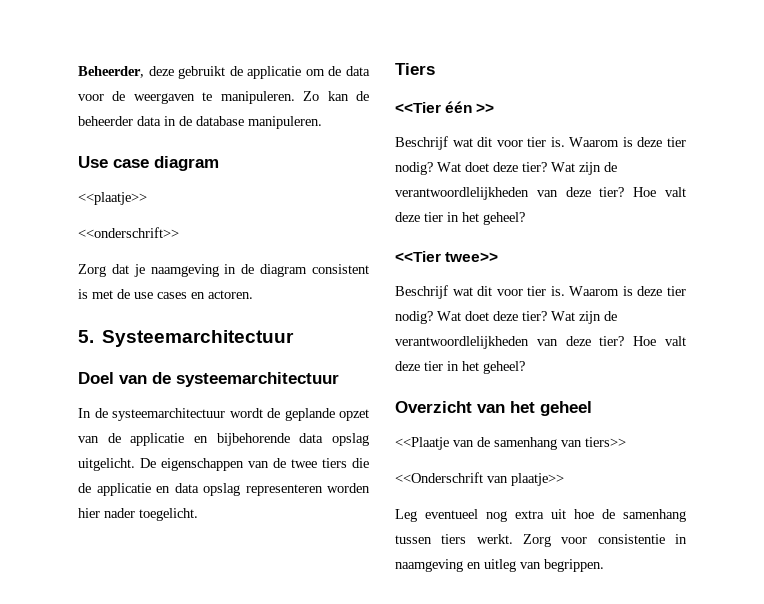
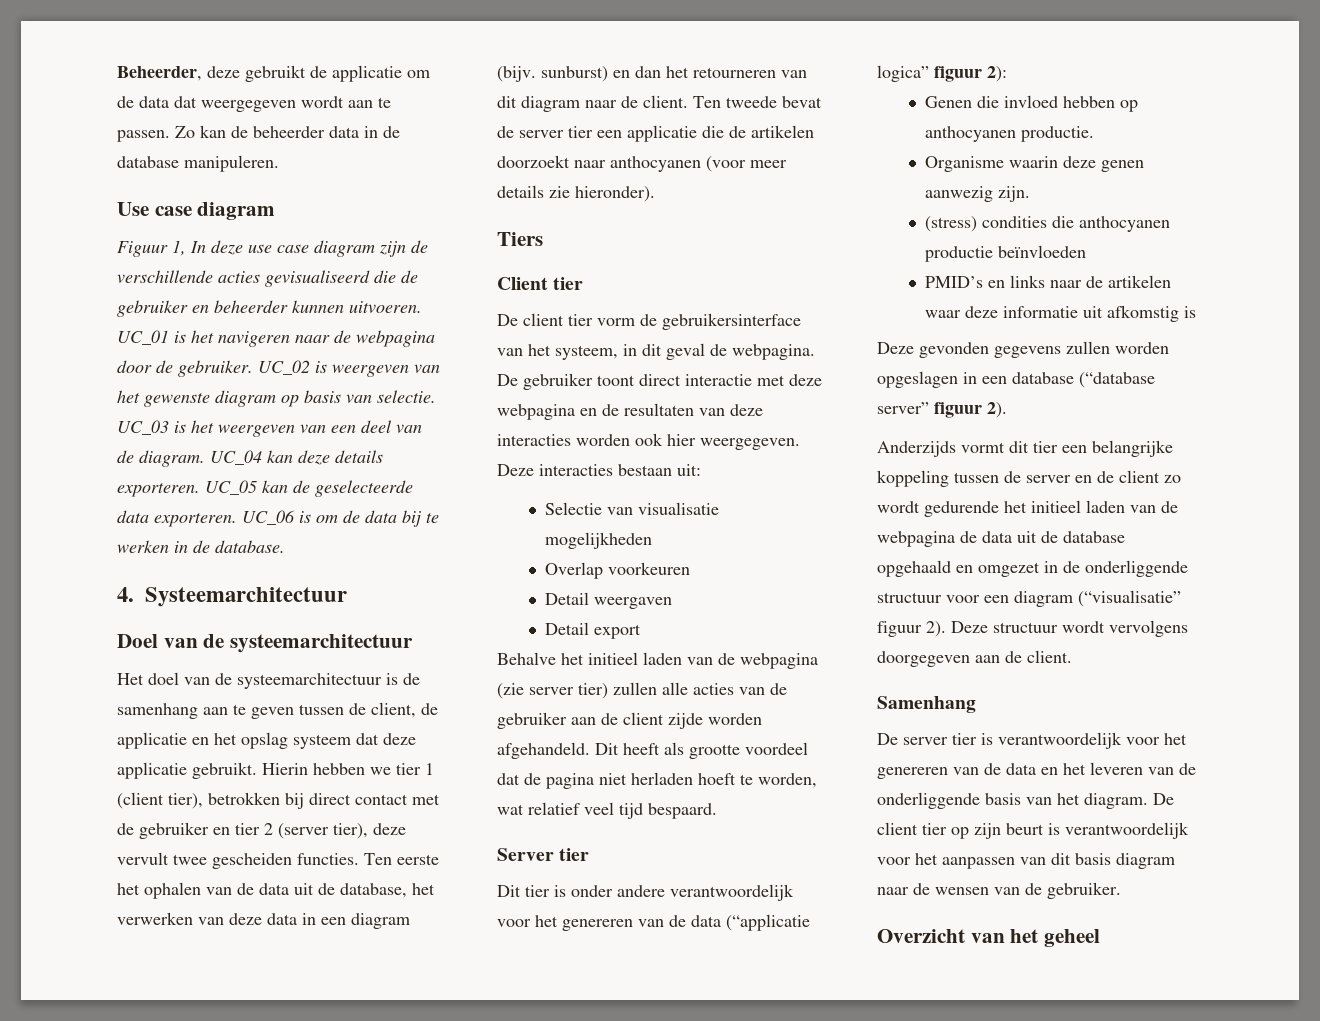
[78,91,295,104] voor de weergaven te manipuleren. -> [174,96,391,112] [117,130,170,142] dat weergegeven wordt aan te passen.
[78,192,147,205] [78,227,179,238] [78,264,369,277] [78,289,253,299] [78,330,94,343] <<plaatje>> // <<onderschrift>> // Zorg dat je naamgeving in de diagram consistent is met de use cases en actoren. // 5. -> [117,240,428,257] [117,270,418,287] [117,300,422,317] [117,330,435,347] [117,360,440,377] [117,390,436,407] [117,420,422,437] [117,450,383,467] [117,480,413,497] [117,510,439,527] [117,540,285,553] [117,587,134,602] Figuur 1, In deze use case diagram zijn de verschillende acties gevisualiseerd die de gebruiker en beheerder kunnen uitvoeren. UC_01 is het navigeren naar de webpagina door de gebruiker. UC_02 is weergeven van het gewenste diagram op basis van selectie. UC_03 is het weergeven van een deel van de diagram. UC_04 kan deze details exporteren. UC_05 kan de geselecteerde data exporteren. UC_06 is om de data bij te werken in de database. // 4.
[78,408,369,421] [78,433,369,446] [78,458,369,471] [78,483,370,496] [78,508,198,521] [395,63,435,75] [395,101,495,113] [395,136,686,150] [395,162,617,175] [395,187,686,200] [395,212,525,225] [395,251,499,262] [395,285,686,299] [395,311,617,324] [395,336,686,349] [395,361,525,374] [395,401,592,416] [395,437,626,450] [395,472,564,486] [395,509,686,522] [395,534,687,547] [395,559,604,572] In de systeemarchitectuur wordt de geplande opzet van de applicatie en bijbehorende data opslag uitgelicht. De eigenschappen van de twee tiers die de applicatie en data opslag representeren worden hier nader toegelicht. // Tiers // <<Tier één >> // Beschrijf wat dit voor tier is. Waarom is deze tier nodig? Wat doet deze tier? Wat zijn de verantwoordlelijkheden van deze tier? Hoe valt deze tier in het geheel? // <<Tier twee>> // Beschrijf wat dit voor tier is. Waarom is deze tier nodig? Wat doet deze tier? Wat zijn de verantwoordlelijkheden van deze tier? Hoe valt deze tier in het geheel? // Overzicht van het geheel // <<Plaatje van de samenhang van tiers>> // <<Onderschrift van plaatje>> // Leg eventueel nog extra uit hoe de samenhang tussen tiers werkt. Zorg voor consistentie in naamgeving en uitleg van begrippen. -> [117,672,420,689] [117,702,438,719] [117,732,416,749] [117,762,434,779] [117,792,440,809] [117,822,406,839] [117,852,439,869] [117,882,435,899] [117,912,410,929] [497,66,807,82] [497,95,822,112] [497,125,814,142] [497,155,787,172] [497,185,655,202] [497,232,543,246] [497,277,584,290] [497,313,801,330] [497,343,815,360] [497,373,822,390] [497,403,763,420] [497,433,800,450] [497,464,701,476] [545,502,720,515] [545,532,653,549] [545,562,691,579] [545,592,673,609] [545,622,642,639] [497,652,818,669] [497,682,787,699] [497,712,762,729] [497,742,808,759] [497,772,817,789] [497,802,717,819] [497,848,590,861] [497,884,794,901] [497,914,810,931] [877,65,1007,82] [925,95,1139,112] [925,126,1095,142] [925,156,1145,172] [925,186,1031,202] [925,216,1171,232] [925,245,1087,262] [925,275,1172,288] [925,305,1197,322] [877,341,1169,358] [877,371,1155,388] [877,402,1007,418] [877,440,1173,457] [877,470,1181,487] [877,500,1178,517] [877,531,1125,547] [877,560,1188,577] [877,590,1181,607] [877,620,1188,637] [877,650,1072,667] [877,696,976,713] [877,732,1187,749] [877,762,1196,779] [877,792,1174,809] [877,822,1189,839] [877,853,1175,869] [877,882,1121,899] [877,929,1101,947] Het doel van de systeemarchitectuur is de samenhang aan te geven tussen de client, de applicatie en het opslag systeem dat deze applicatie gebruikt. Hierin hebben we tier 1 (client tier), betrokken bij direct contact met de gebruiker en tier 2 (server tier), deze vervult twee gescheiden functies. Ten eerste het ophalen van de data uit de database, het verwerken van deze data in een diagram (bijv. sunburst) en dan het retourneren van dit diagram naar de client. Ten tweede bevat de server tier een applicatie die de artikelen doorzoekt naar anthocyanen (voor meer details zie hieronder). // Tiers // Client tier // De client tier vorm de gebruikersinterface van het systeem, in dit geval de webpagina. De gebruiker toont direct interactie met deze webpagina en de resultaten van deze interacties worden ook hier weergegeven. Deze interacties bestaan uit: // Selectie van visualisatie mogelijkheden // Overlap voorkeuren // Detail weergaven // Detail export // Behalve het initieel laden van de webpagina (zie server tier) zullen alle acties van de gebruiker aan de client zijde worden afgehandeld. Dit heeft als grootte voordeel dat de pagina niet herladen hoeft te worden, wat relatief veel tijd bespaard. // Server tier // Dit tier is onder andere verantwoordelijk voor het genereren van de data (“applicatie logica” figuur 2): // Genen die invloed hebben op anthocyanen productie. // Organisme waarin deze genen aanwezig zijn. // (stress) condities die anthocyanen productie beïnvloeden // PMID’s en links naar de artikelen waar deze informatie uit afkomstig is // Deze gevonden gegevens zullen worden opgeslagen in een database (“database server” figuur 2). // Anderzijds vormt dit tier een belangrijke koppeling tussen de server en de client zo wordt gedurende het initieel laden van de webpagina de data uit de database opgehaald en omgezet in de onderliggende structuur voor een diagram (“visualisatie” figuur 2). Deze structuur wordt vervolgens doorgegeven aan de client. // Samenhang // De server tier is verantwoordelijk voor het genereren van de data en het leveren van de onderliggende basis van het diagram. De client tier op zijn beurt is verantwoordelijk voor het aanpassen van dit basis diagram naar de wensen van de gebruiker. // Overzicht van het geheel

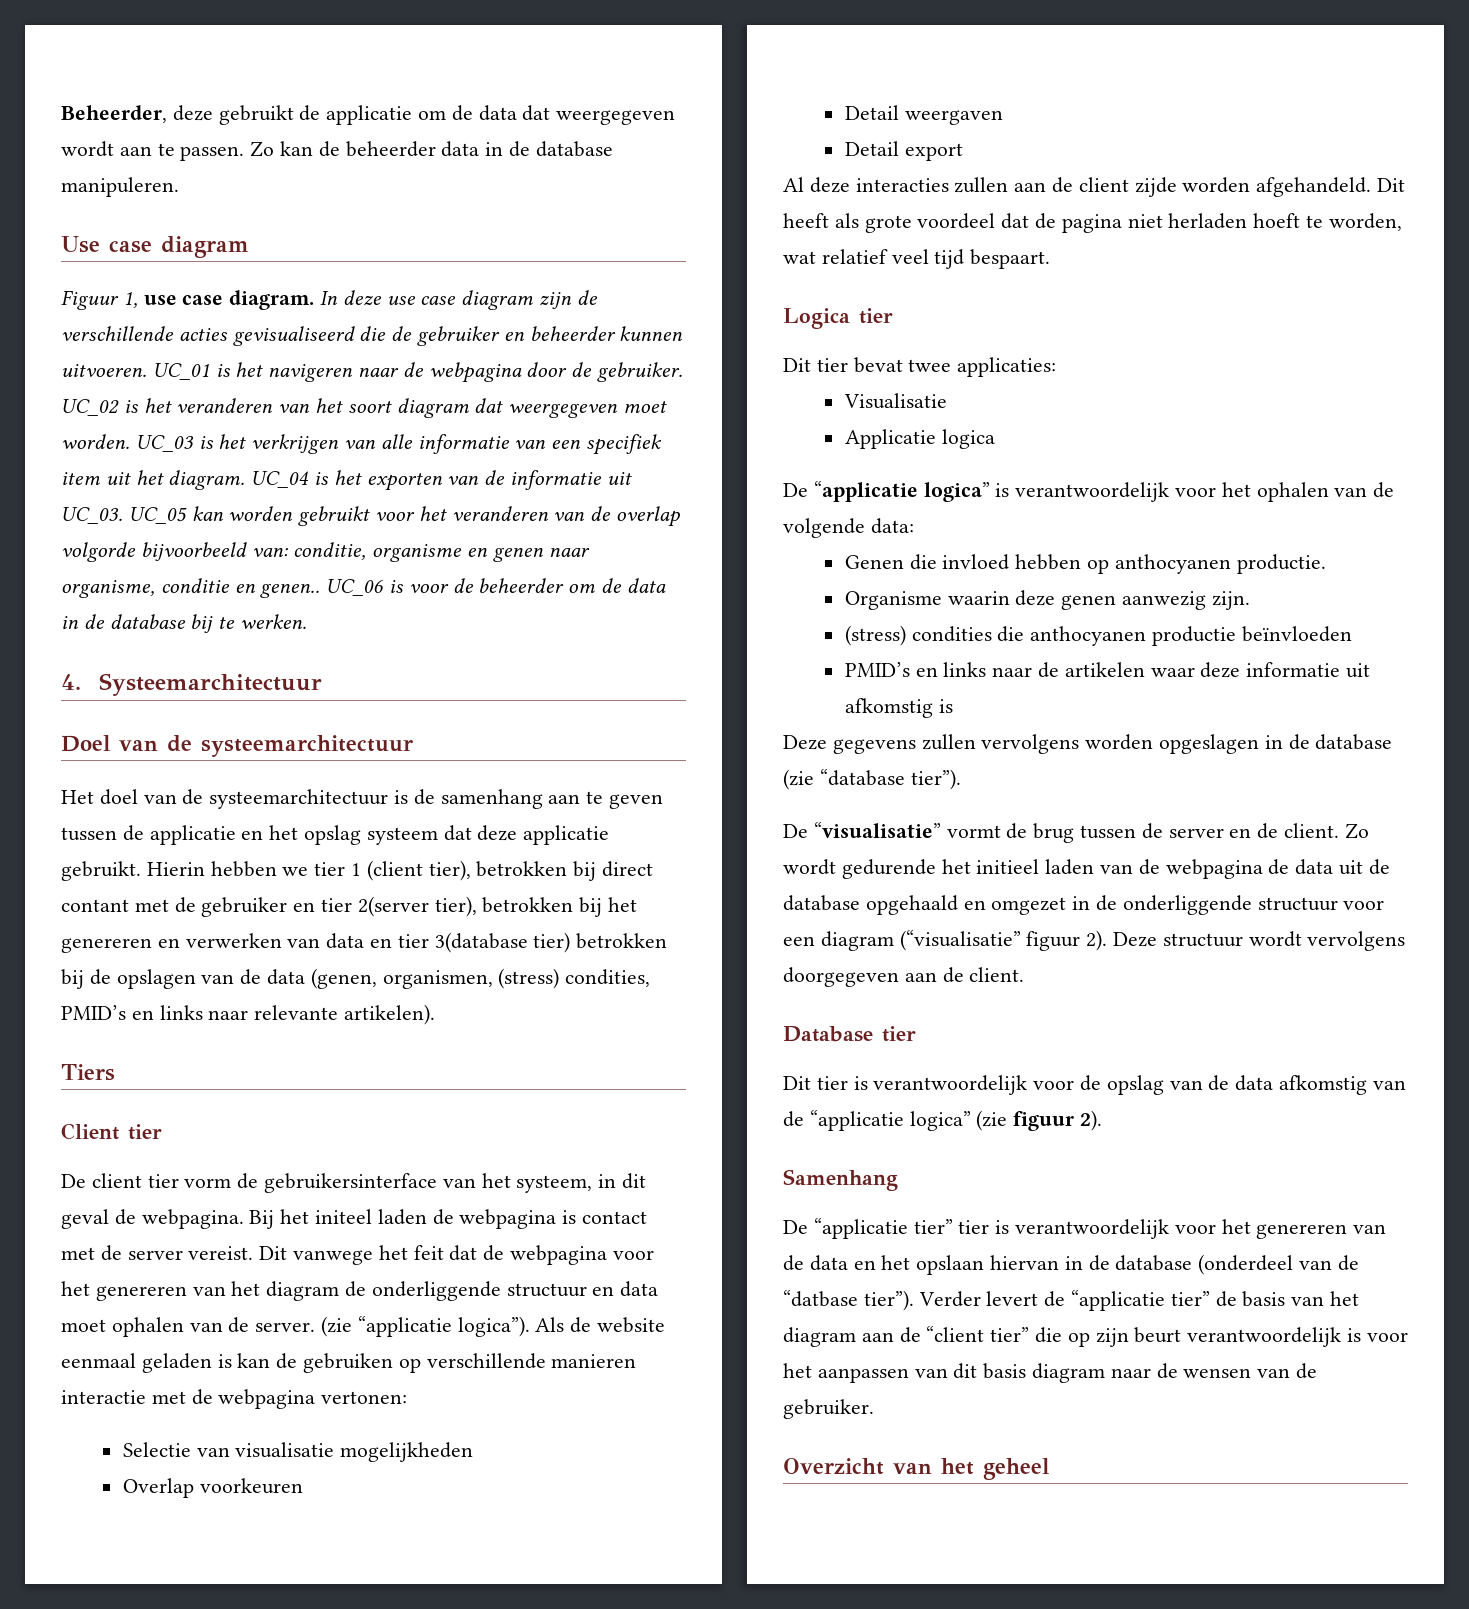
(186, 248) none -> [143,290,315,310] use case diagram.
[332,364,440,377] [117,390,436,407] [117,420,422,437] [117,450,383,467] [117,480,413,497] [117,510,439,527] [117,540,285,553] weergeven van het gewenste diagram op basis van selectie. UC_03 is het weergeven van een deel van de diagram. UC_04 kan deze details exporteren. UC_05 kan de geselecteerde data exporteren. UC_06 is om de data bij te werken in de database. -> [143,398,668,418] [61,434,663,455] [61,470,632,491] [61,506,681,527] [61,542,590,562] [61,578,666,598] [61,614,308,633] het veranderen van het soort diagram dat weergegeven moet worden. UC_03 is het verkrijgen van alle informatie van een specifiek item uit het diagram. UC_04 is het exporten van de informatie uit UC_03. UC_05 kan worden gebruikt voor het veranderen van de overlap volgorde bijvoorbeeld van: conditie, organisme en genen naar organisme, conditie en genen.. UC_06 is voor de beheerder om de data in de database bij te werken.
[371,702,438,718] client, de -> (144, 833) none
[355,794,408,805] contact -> [61,899,129,912] contant
[264,823,406,839] [117,852,439,869] [117,882,435,899] [117,912,410,929] [497,66,807,82] [497,95,822,112] [497,125,814,142] [497,155,787,172] [497,185,655,202] 2 (server tier), deze vervult twee gescheiden functies. Ten eerste het ophalen van de data uit de database, het verwerken van deze data in een diagram (bijv. sunburst) en dan het retourneren van dit diagram naar de client. Ten tweede bevat de server tier een applicatie die de artikelen doorzoekt naar anthocyanen (voor meer details zie hieronder). -> [357,896,638,917] [61,932,668,953] [61,968,651,989] [61,1004,436,1025] 2(server tier), betrokken bij het genereren en verwerken van data en tier 3(database tier) betrokken bij de opslagen van de data (genen, organismen, (stress) condities, PMID’s en links naar relevante artikelen).
[497,373,822,390] [497,403,763,420] [497,433,800,450] [497,464,701,476] De gebruiker toont direct interactie met deze webpagina en de resultaten van deze interacties worden ook hier weergegeven. Deze interacties bestaan uit: -> [249,1209,648,1229] [61,1245,654,1265] [61,1281,659,1301] [61,1316,666,1337] [61,1353,637,1373] [61,1389,408,1409] Bij het initeel laden de webpagina is contact met de server vereist. Dit vanwege het feit dat de webpagina voor het genereren van het diagram de onderliggende structuur en data moet ophalen van de server. (zie “applicatie logica”). Als de website eenmaal geladen is kan de gebruiken op verschillende manieren interactie met de webpagina vertonen:
[497,652,818,669] [497,682,787,699] [497,712,567,729] Behalve het initieel laden van de webpagina (zie server tier) zullen alle acties van de gebruiker -> [783,177,1009,193] Al deze interacties zullen
[689,744,740,759] grootte -> [864,215,912,233] grote
[648,803,717,819] [497,848,590,861] [497,884,794,901] [497,914,810,931] [877,65,1007,82] bespaard. // Server tier // Dit tier is onder andere verantwoordelijk voor het genereren van de data (“applicatie logica” figuur 2): -> [970,249,1051,269] [783,308,893,329] [783,357,1057,377] [843,393,947,409] [844,429,995,449] [783,481,1395,502] [783,518,914,538] bespaart. // Logica tier // Dit tier bevat twee applicaties: // Visualisatie // Applicatie logica // De “applicatie logica” is verantwoordelijk voor het ophalen van de volgende data:
[919,342,989,358] gevonden -> (827, 742) none
(1110, 347) none -> [981,734,1080,754] vervolgens
[982,372,1155,388] [877,402,1007,418] [877,440,1173,457] [877,470,949,487] een database (“database server” figuur 2). // Anderzijds vormt dit tier een belangrijke koppeling -> [1288,734,1393,750] [783,769,961,790] [783,822,1075,843] de database (zie “database tier”). // De “visualisatie” vormt de brug
[1119,470,1181,483] client zo -> [1284,823,1369,839] client. Zo
(1072, 656) none -> [783,1026,916,1042] [783,1075,1406,1095] [783,1110,1103,1131] // Database tier // Dit tier is verantwoordelijk voor de opslag van de data afkomstig van de “applicatie logica” (zie figuur 2).
[903,737,948,745] server -> [813,1218,953,1239] “applicatie tier”
[1090,762,1196,775] [877,792,1174,809] [877,822,947,835] leveren van de onderliggende basis van het diagram. De client tier -> [916,1254,1359,1275] [783,1290,1360,1311] [783,1326,1063,1347] opslaan hiervan in de database (onderdeel van de “datbase tier”). Verder levert de “applicatie tier” de basis van het diagram aan de “client tier” die
[1048,822,1189,839] is verantwoordelijk -> [1187,1327,1362,1347] verantwoordelijk is

